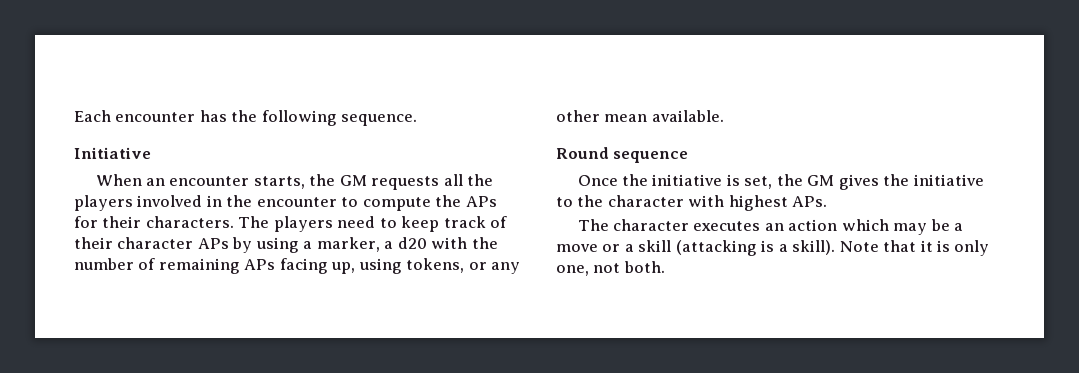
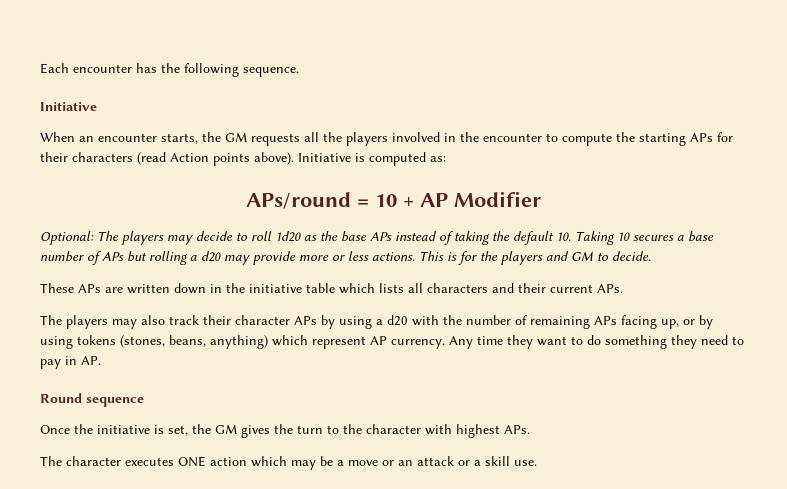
(462, 201) none -> [639,133,686,146] starting
[145,216,508,232] characters. The players need to keep track of -> [72,152,446,166] [246,191,541,209] [40,231,714,245] [40,251,651,265] [40,283,623,294] [40,315,199,329] characters (read Action points above). Initiative is computed as: // APs/round = 10 + AP Modifier // Optional: The players may decide to roll 1d20 as the base APs instead of taking the default 10. Taking 10 secures a base number of APs but rolling a d20 may provide more or less actions. This is for the players and GM to decide. // These APs are written down in the initiative table which lists all characters and their current APs. // The players may also track
[316,237,394,252] marker, a -> (383, 322) none
[358,258,521,274] [556,110,724,122] using tokens, or any other mean available. -> [683,315,713,329] [40,335,744,349] [40,356,101,369] or by using tokens (stones, beans, anything) which represent AP currency. Any time they want to do something they need to pay in AP.
[913,174,984,186] initiative -> [297,425,323,434] turn
[764,223,784,231] an -> [178,456,206,467] ONE
[624,240,990,256] [556,261,665,276] a skill (attacking is a skill). Note that it is only one, not both. -> [398,456,537,466] an attack or a skill use.

